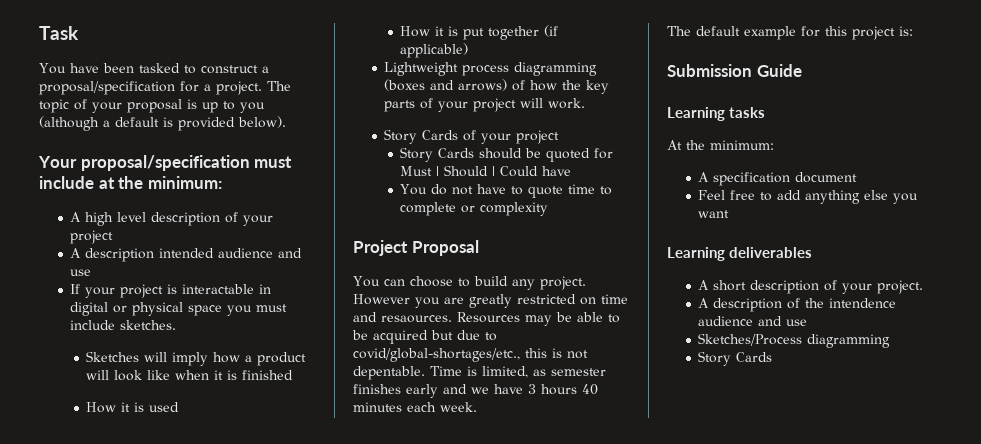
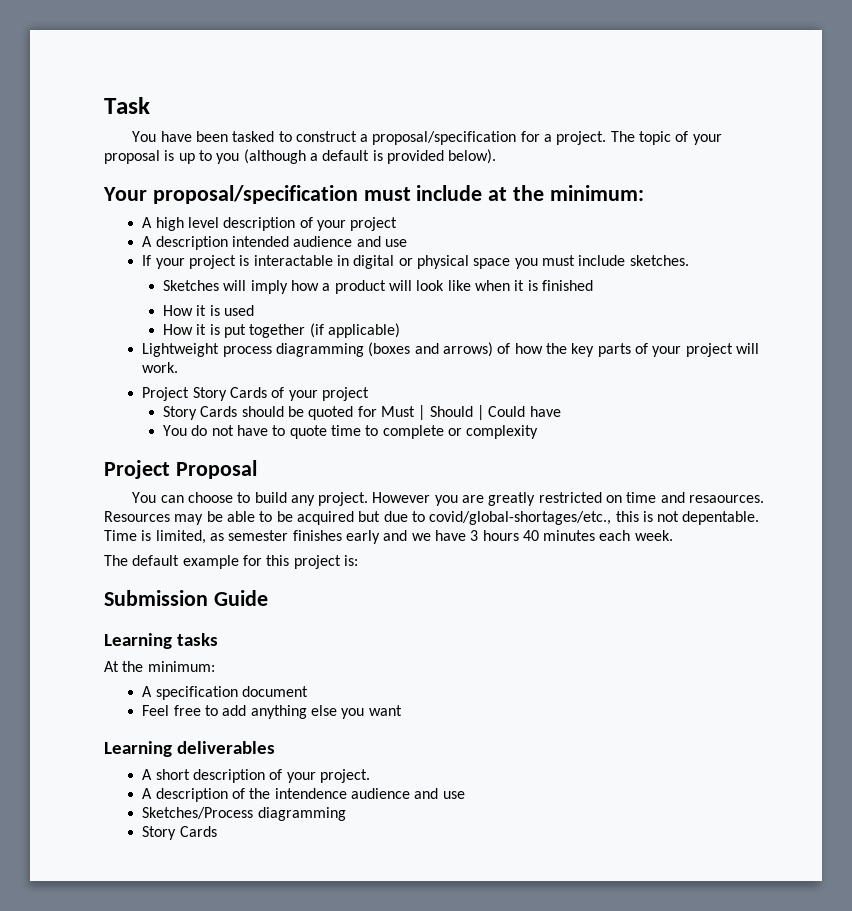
(586, 103) none -> [142,387,190,401] Project

